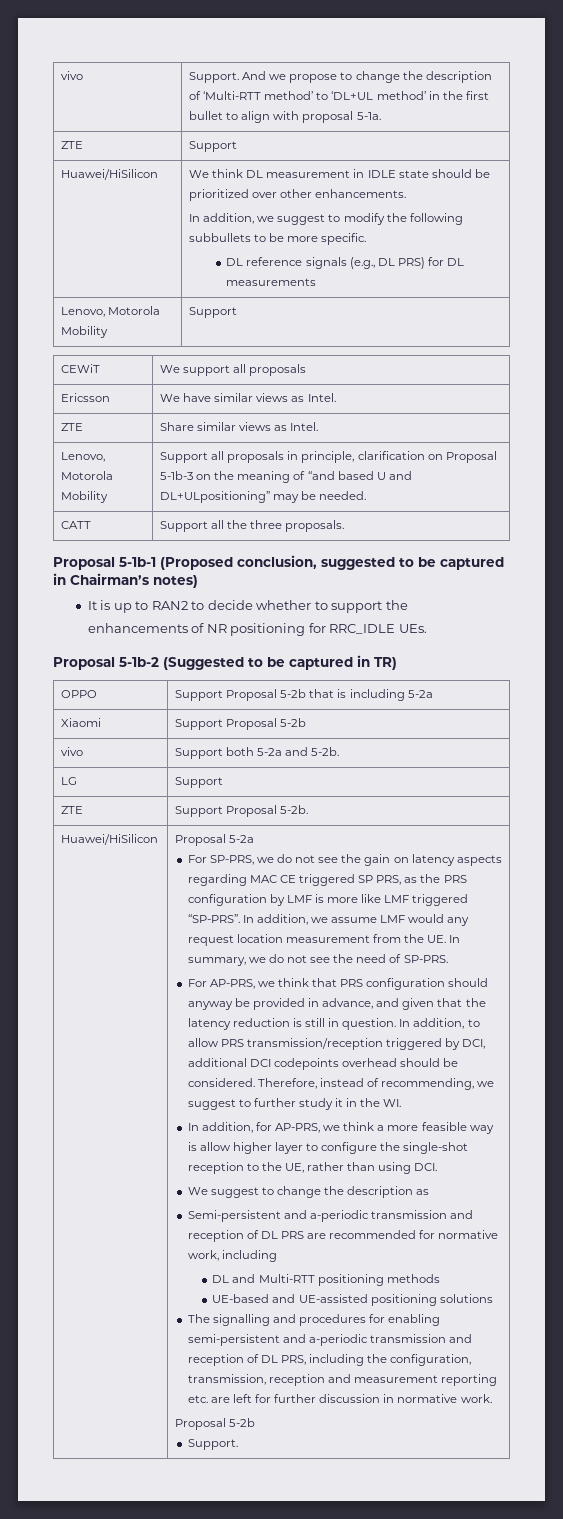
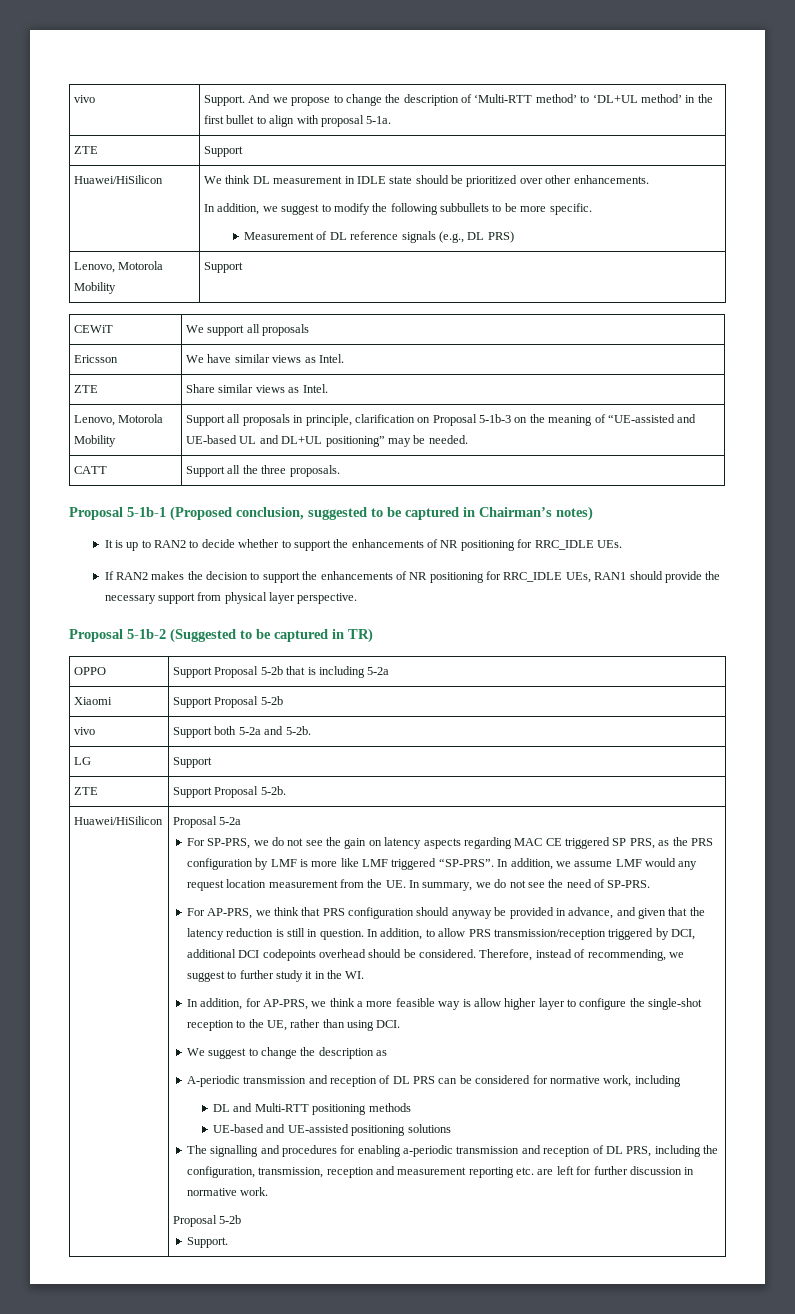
(367, 239) none -> [244,231,328,240] Measurement of
[427,257,465,266] [226,278,317,286] for DL measurements -> (514, 237) none
[307,471,412,480] [160,491,271,503] “and based U and DL+ULpositioning” -> [607,414,697,423] [186,435,385,447] “UE-assisted and UE-based UL and DL+UL positioning”
(427, 628) none -> [104,571,721,583] [104,592,358,604] // If RAN2 makes the decision to support the enhancements of NR positioning for RRC_IDLE UEs, RAN1 should provide the necessary support from physical layer perspective.
[187,1210,369,1222] Semi-persistent and a-periodic -> [186,1075,240,1087] A-periodic
[307,1230,417,1239] are recommended -> [438,1075,531,1084] can be considered
[187,1334,306,1346] semi-persistent and -> (401, 1151) none

